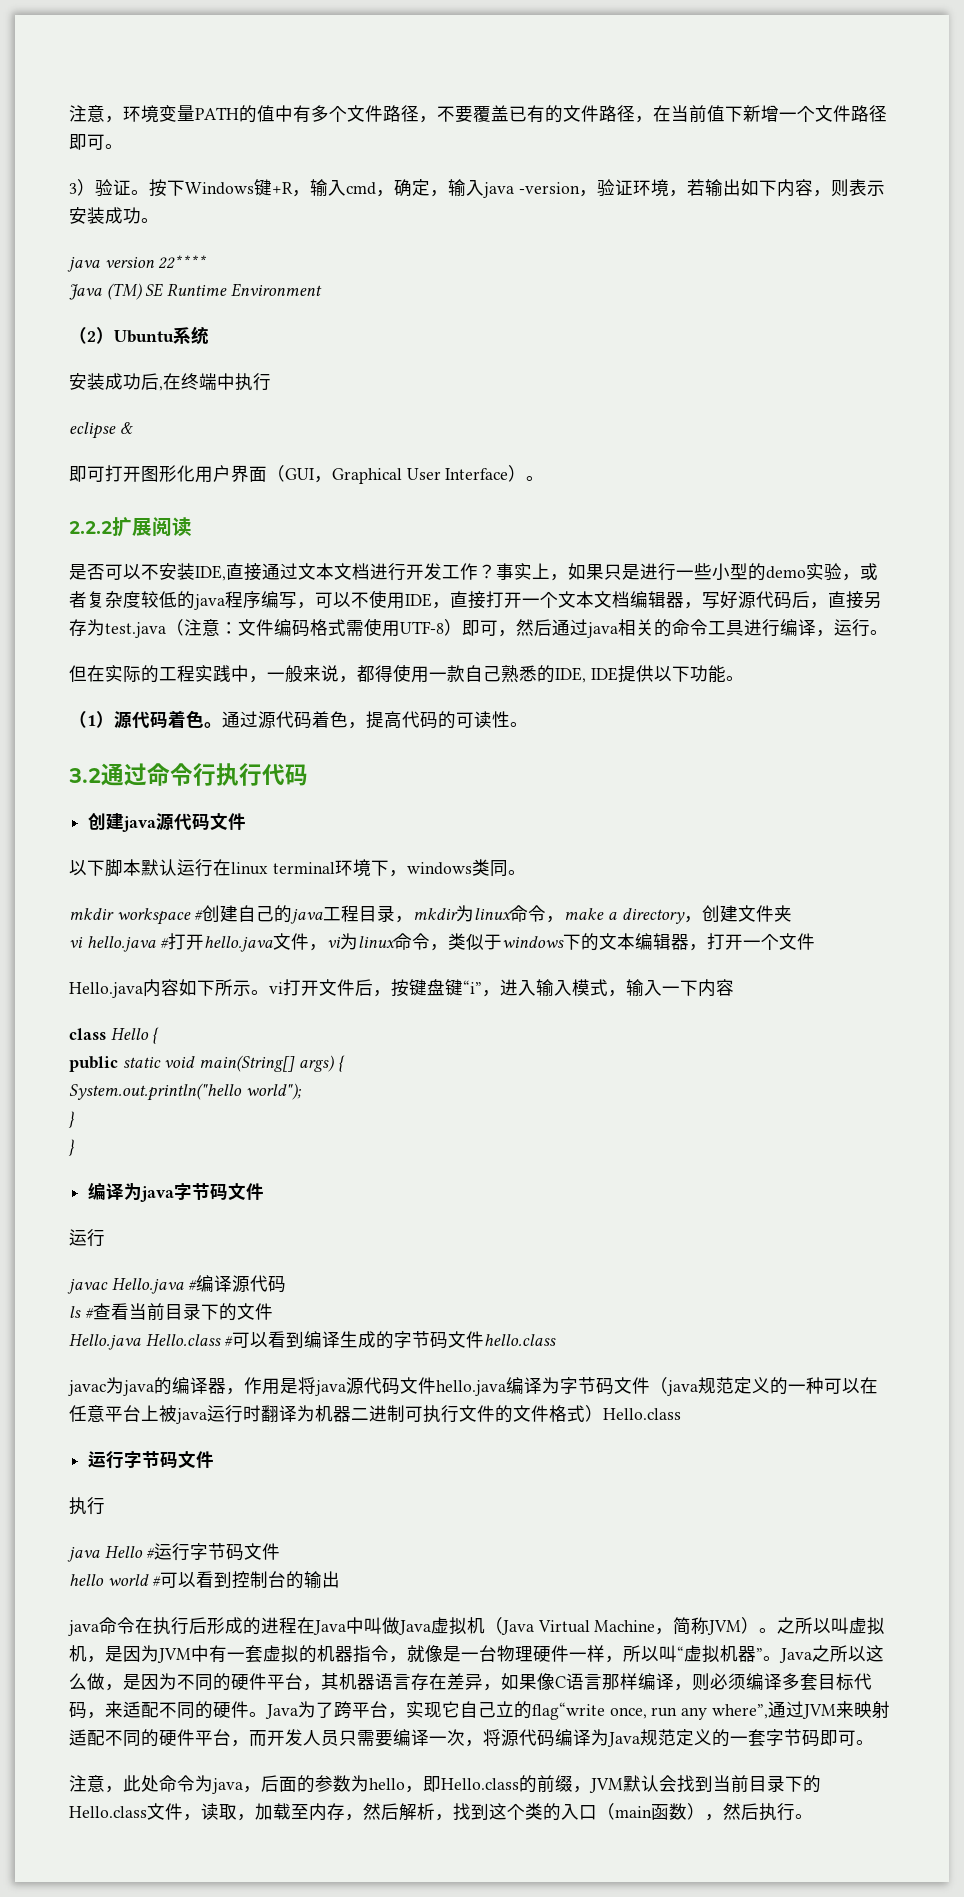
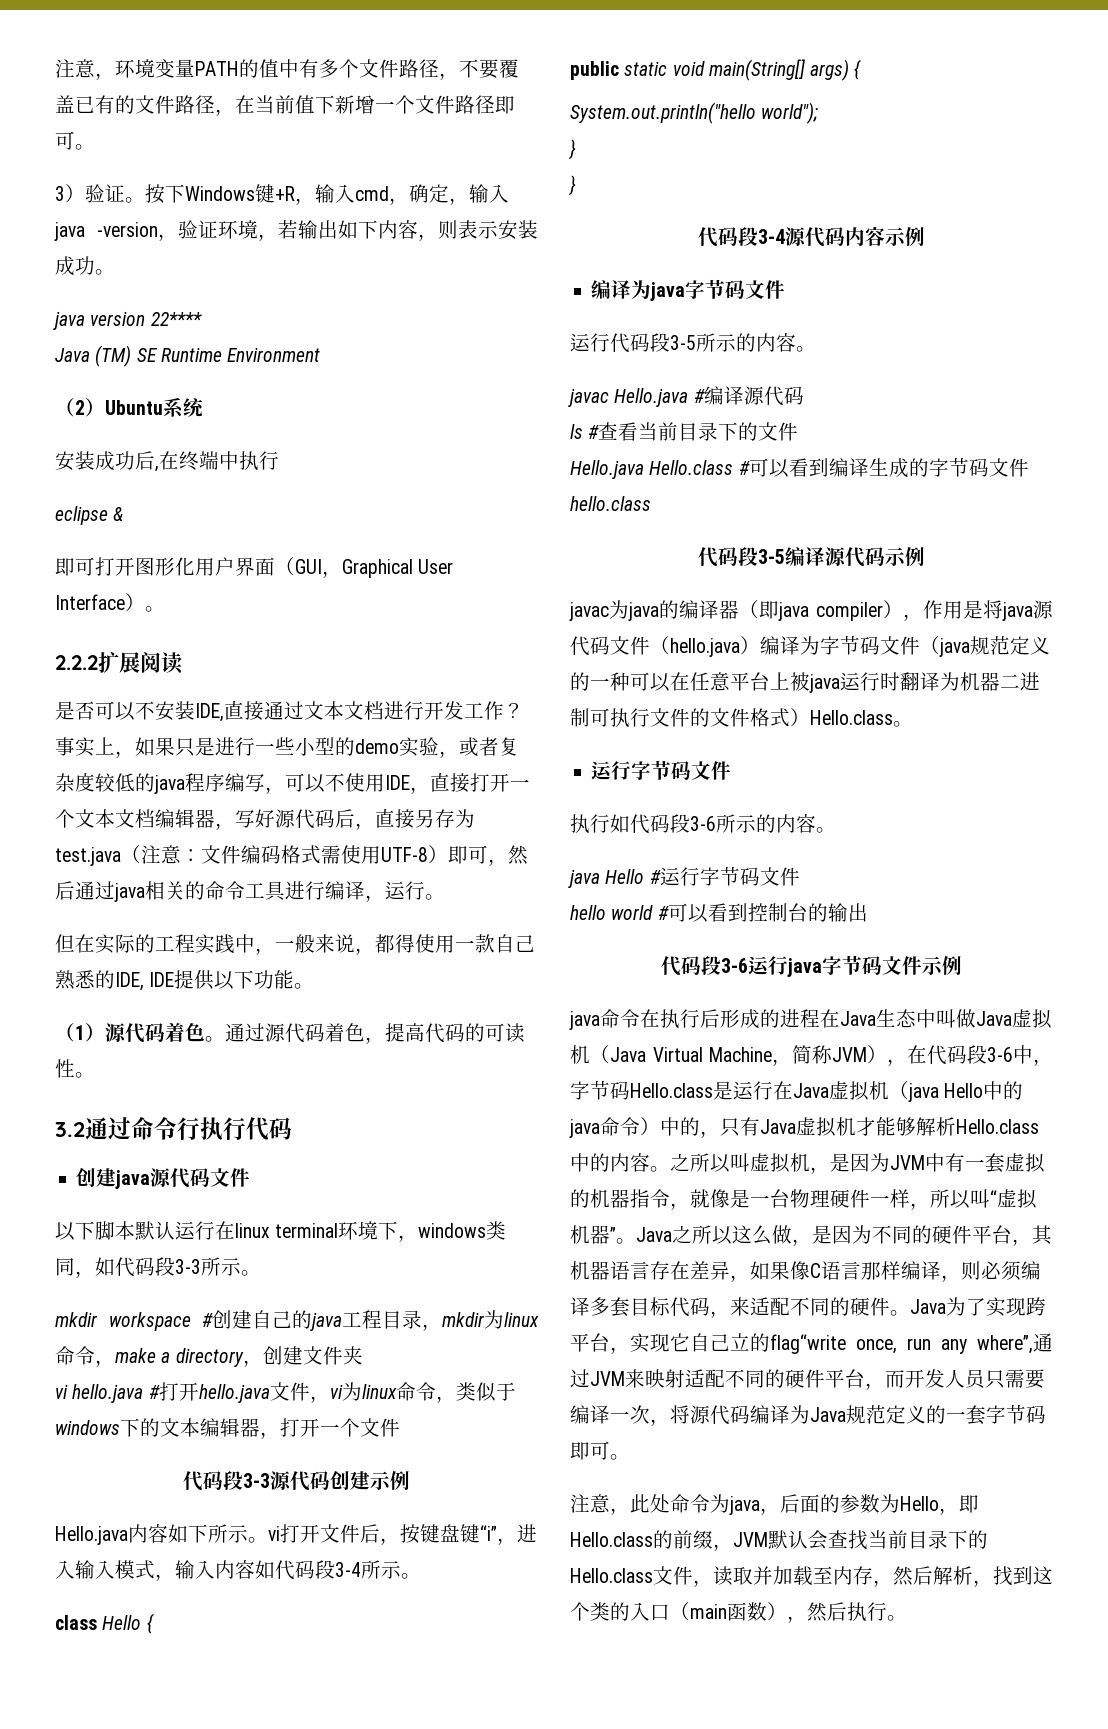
(508, 868) none -> [75,1257,241,1278] ，如代码段3-3所示
(816, 941) none -> [183,1470,410,1491] // 代码段3-3源代码创建示例
[662,979,734,997] 一下内容 -> [215,1560,421,1580] 内容如代码段3-4所示。
(74, 1147) none -> [698,226,925,247] // 代码段3-4源代码内容示例
(105, 1238) none -> [610,333,816,353] 代码段3-5所示的内容。
(557, 1340) none -> [698,547,925,567] // 代码段3-5编译源代码示例
(226, 1386) none -> [739,600,903,621] （即java compiler）
[436,1380,506,1396] hello.java -> [650,636,760,657] （hello.java）
(681, 1414) none -> [893,721,913,727] 。
(105, 1506) none -> [610,814,836,834] 如代码段3-6所示的内容。
(341, 1579) none -> [661,955,962,977] // 代码段3-6运行java字节码文件示例
(346, 1627) none -> [876,1009,916,1028] 生态
(760, 1625) none -> [887,1045,1053,1066] [570,1080,1024,1102] [569,1117,1039,1138] [570,1153,650,1172] ，在代码段3-6中，字节码Hello.class是运行在Java虚拟机（java Hello中的java命令）中的，只有Java虚拟机才能够解析Hello.class中的内容
(334, 1710) none -> [986,1297,1026,1317] 实现
[369,1778,405,1790] hello -> [900,1496,939,1511] Hello
[677,1775,713,1792] 找到 -> [828,1530,868,1550] 查找
[237,1814,255,1821] ， -> [753,1566,773,1585] 并

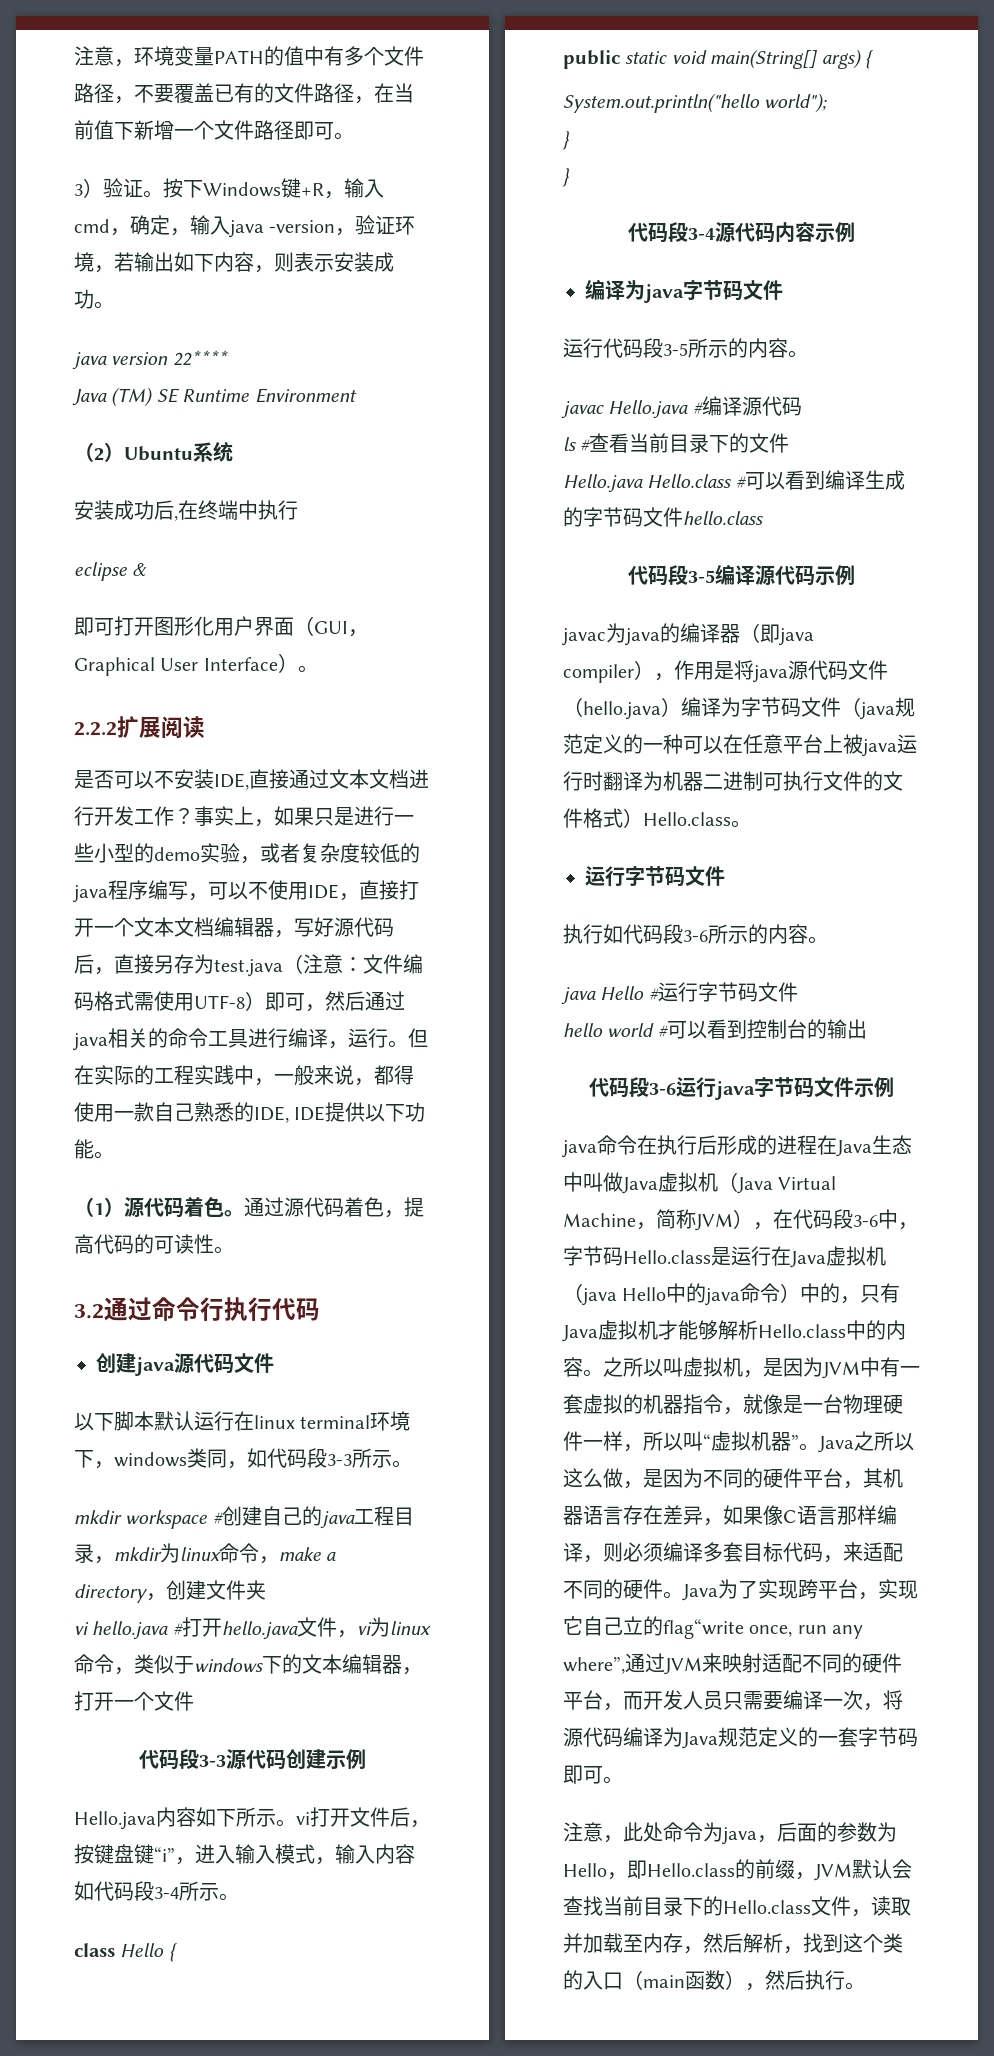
(445, 897) // -> (408, 1044) none

